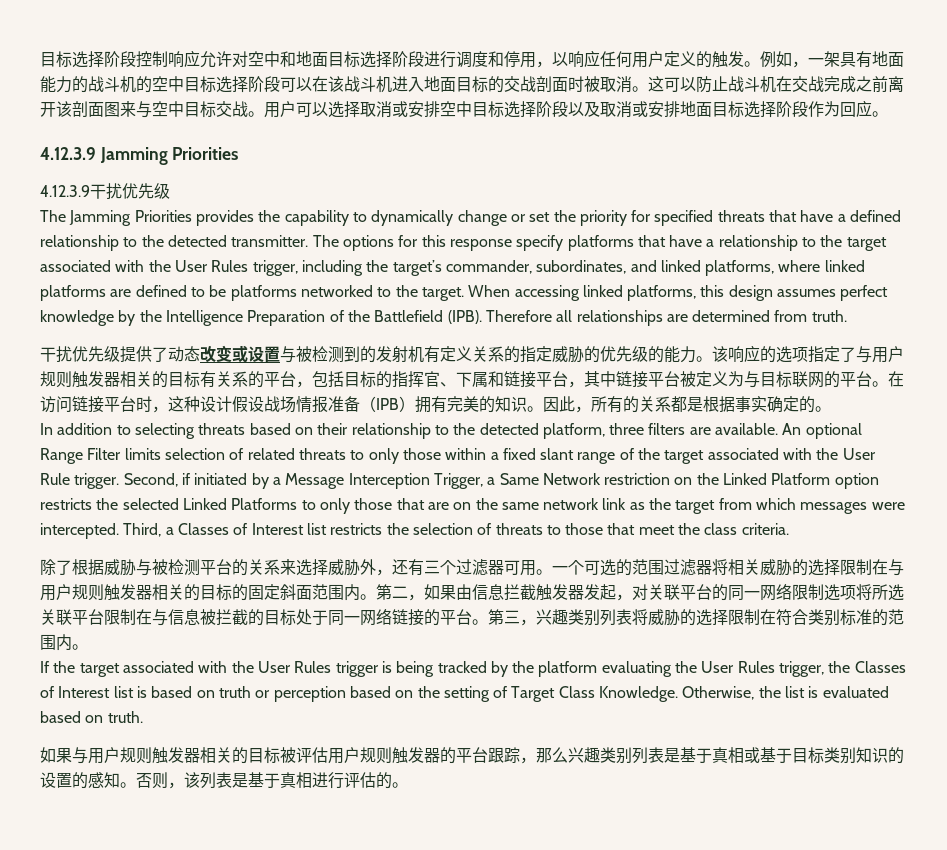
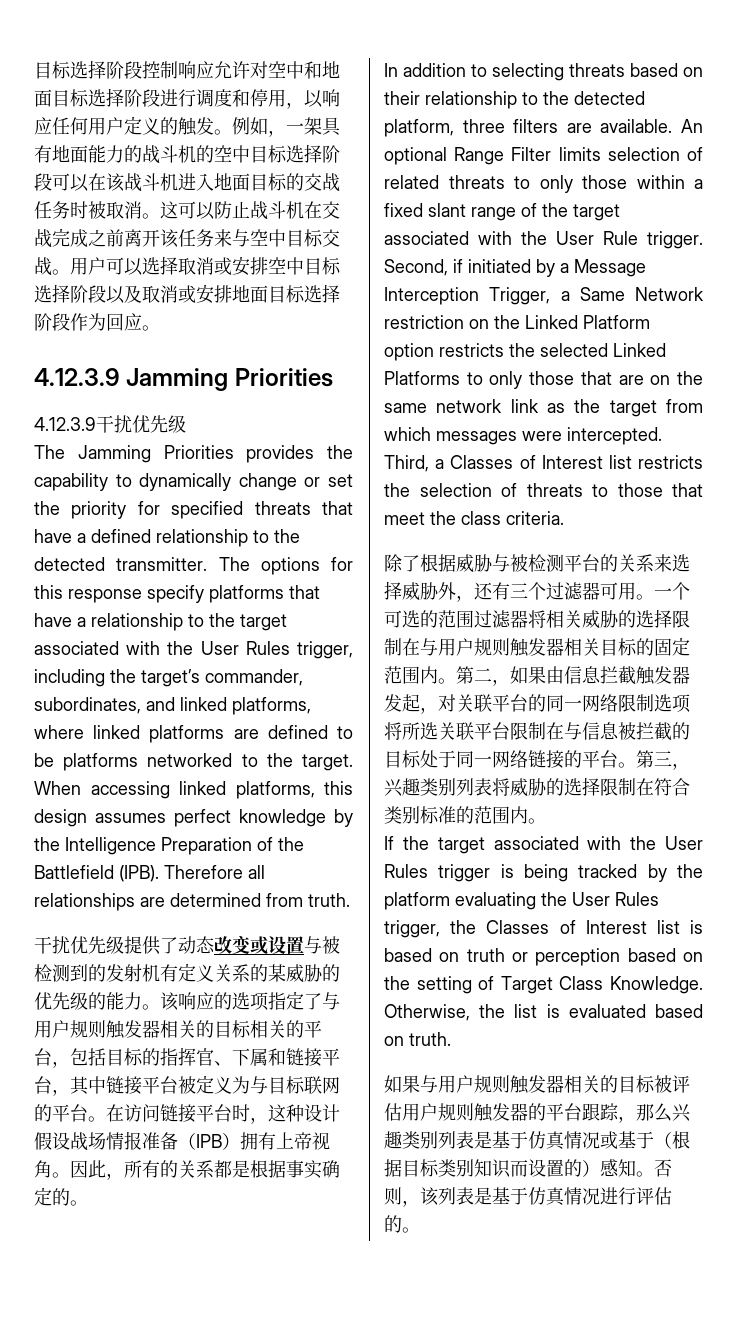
[536,76,568,93] 剖面 -> [34,201,70,219] 任务
[72,101,120,118] 剖面图 -> [178,229,214,247] 任务
[520,346,552,363] 指定 -> [268,964,286,982] 某
[200,371,248,388] 有关系 -> [250,1020,286,1038] 相关
[447,396,527,413] 完美的知识 -> [276,1132,330,1150] [34,1160,52,1178] 上帝视角
[184,584,200,601] 的 -> (600, 647) none
[280,584,312,600] 斜面 -> (690, 646) none
[712,747,792,763] 真相或基于 -> [528,1131,690,1150] [384,1159,402,1177] 仿真情况或基于（根据
[888,747,904,764] [40,772,88,789] 的设置的 -> [510,1159,600,1177] 而设置的）
[280,772,312,788] 真相 -> [528,1187,600,1206] 仿真情况

